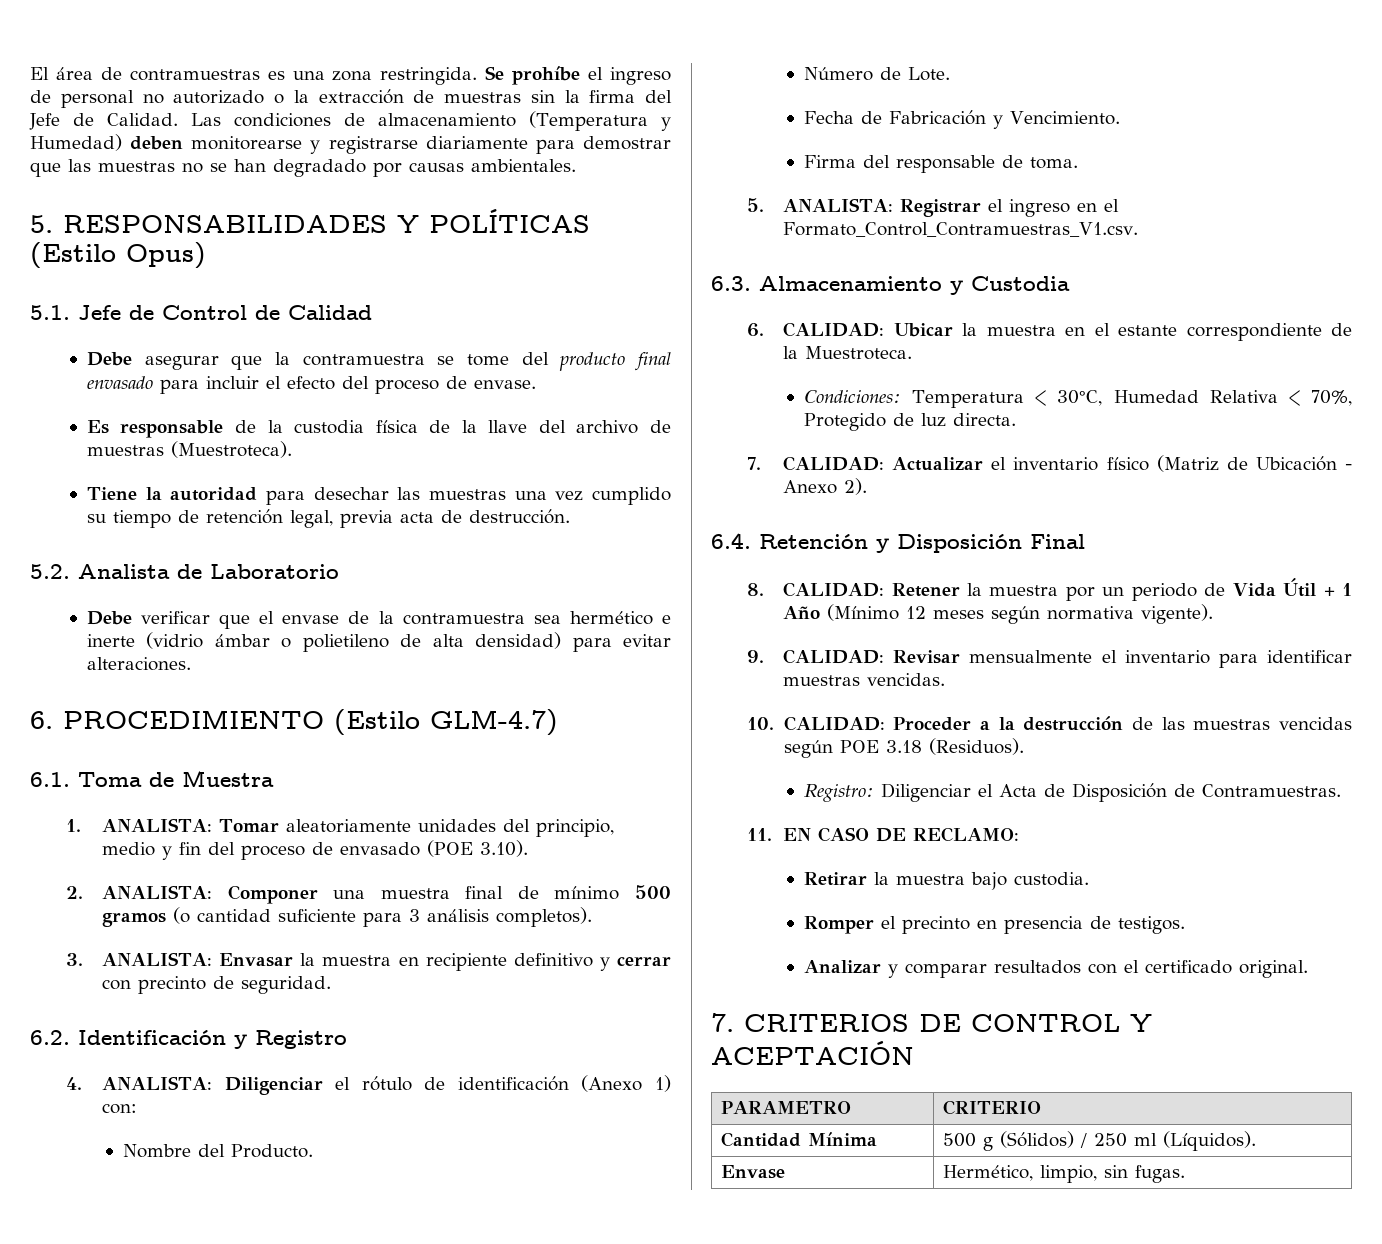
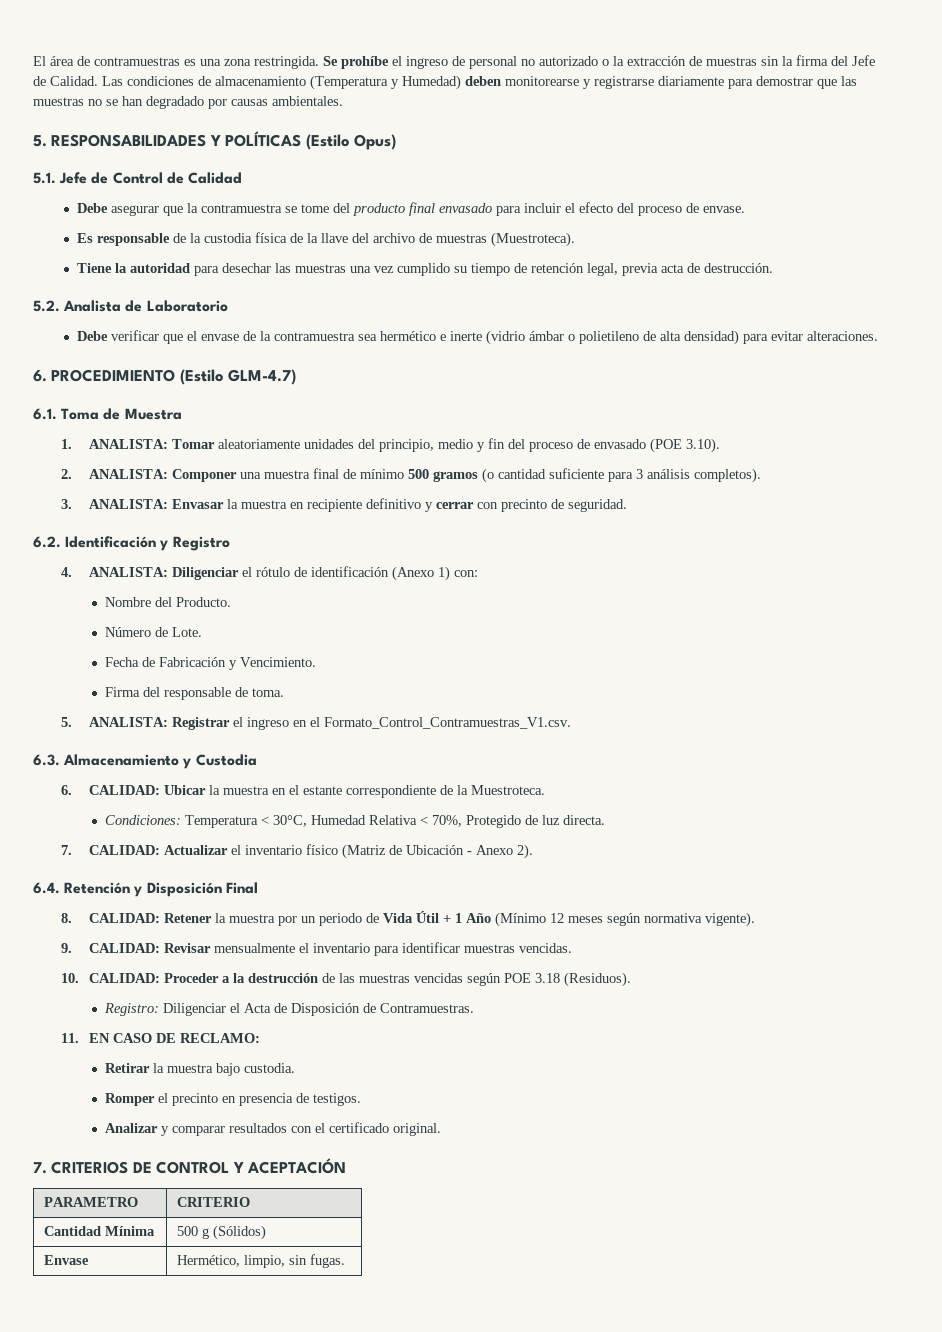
[1080,1131,1257,1151] / 250 ml (Líquidos). -> (266, 1232) none

